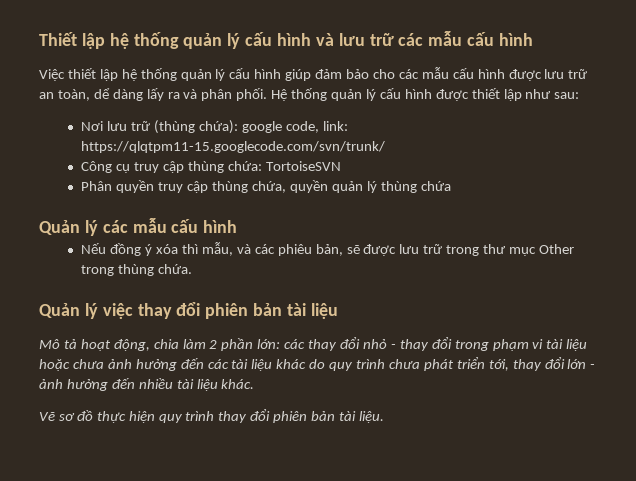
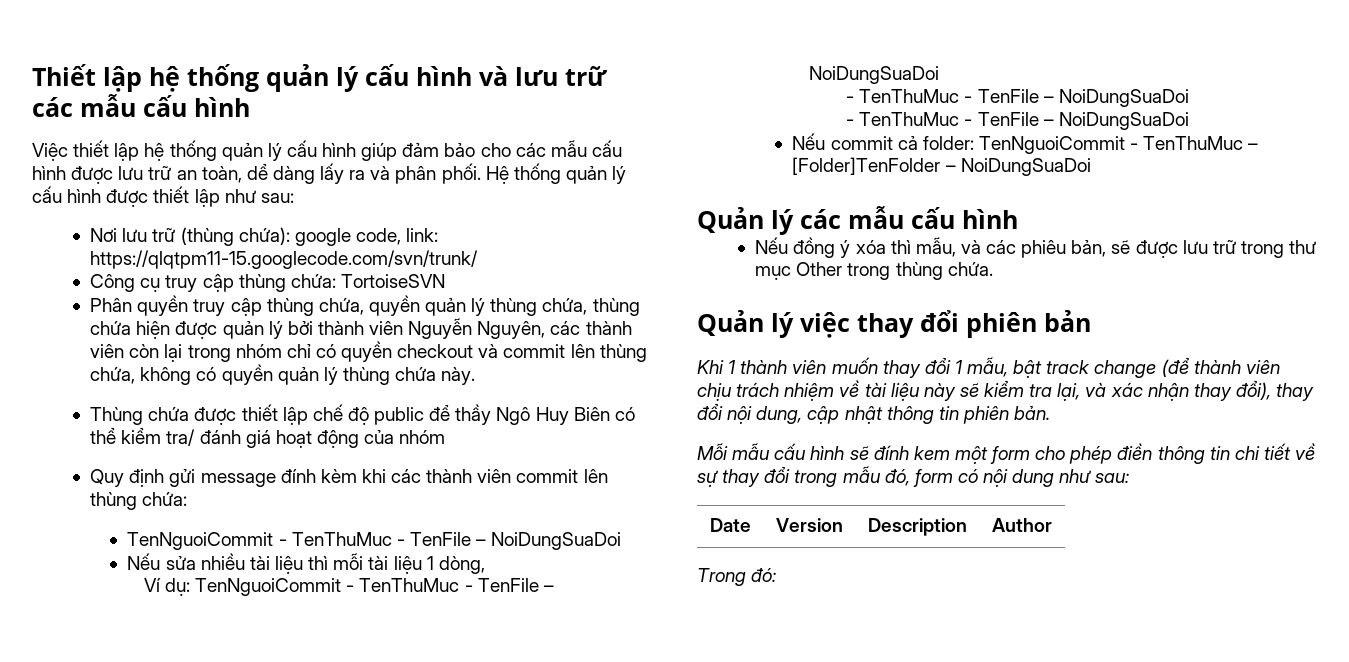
[420,181,451,191] chứa -> [542,298,640,316] [90,318,632,339] [90,341,647,362] [90,364,476,385] [90,404,635,425] [90,427,446,448] [90,469,608,487] [90,492,188,510] [127,532,622,550] [127,553,485,574] [143,578,554,596] [808,66,939,84] [846,89,1189,107] [846,112,1189,130] [792,133,1259,154] [792,157,1091,176] chứa, thùng chứa hiện được quản lý bởi thành viên Nguyễn Nguyên, các thành viên còn lại trong nhóm chỉ có quyền checkout và commit lên thùng chứa, không có quyền quản lý thùng chứa này. // Thùng chứa được thiết lập chế độ public để thầy Ngô Huy Biên có thể kiểm tra/ đánh giá hoạt động của nhóm // Quy định gửi message đính kèm khi các thành viên commit lên thùng chứa: // TenNguoiCommit - TenThuMuc - TenFile – NoiDungSuaDoi // Nếu sửa nhiều tài liệu thì mỗi tài liệu 1 dòng, // Ví dụ: TenNguoiCommit - TenThuMuc - TenFile – NoiDungSuaDoi // - TenThuMuc - TenFile – NoiDungSuaDoi // - TenThuMuc - TenFile – NoiDungSuaDoi // Nếu commit cả folder: TenNguoiCommit - TenThuMuc – [Folder]TenFolder – NoiDungSuaDoi
[287,303,338,319] [39,337,588,351] [39,357,596,371] [39,378,255,391] [39,409,384,423] tài liệu // Mô tả hoạt động, chia làm 2 phần lớn: các thay đổi nhỏ - thay đổi trong phạm vi tài liệu hoặc chưa ảnh hưởng đến các tài liệu khác do quy trình chưa phát triển tới, thay đổi lớn - ảnh hưởng đến nhiều tài liệu khác. // Vẽ sơ đồ thực hiện quy trình thay đổi phiên bản tài liệu. -> [697,357,1280,378] [697,380,1315,401] [697,403,1051,424] [697,443,1316,464] [697,466,1130,487] [710,518,751,532] [776,518,843,532] [868,518,967,536] [992,518,1052,532] [697,567,777,586] // Khi 1 thành viên muốn thay đổi 1 mẫu, bật track change (để thành viên chịu trách nhiệm về tài liệu này sẽ kiểm tra lại, và xác nhận thay đổi), thay đổi nội dung, cập nhật thông tin phiên bản. // Mỗi mẫu cấu hình sẽ đính kem một form cho phép điền thông tin chi tiết về sự thay đổi trong mẫu đó, form có nội dung như sau: // Date | Version | Description | Author // Trong đó:

